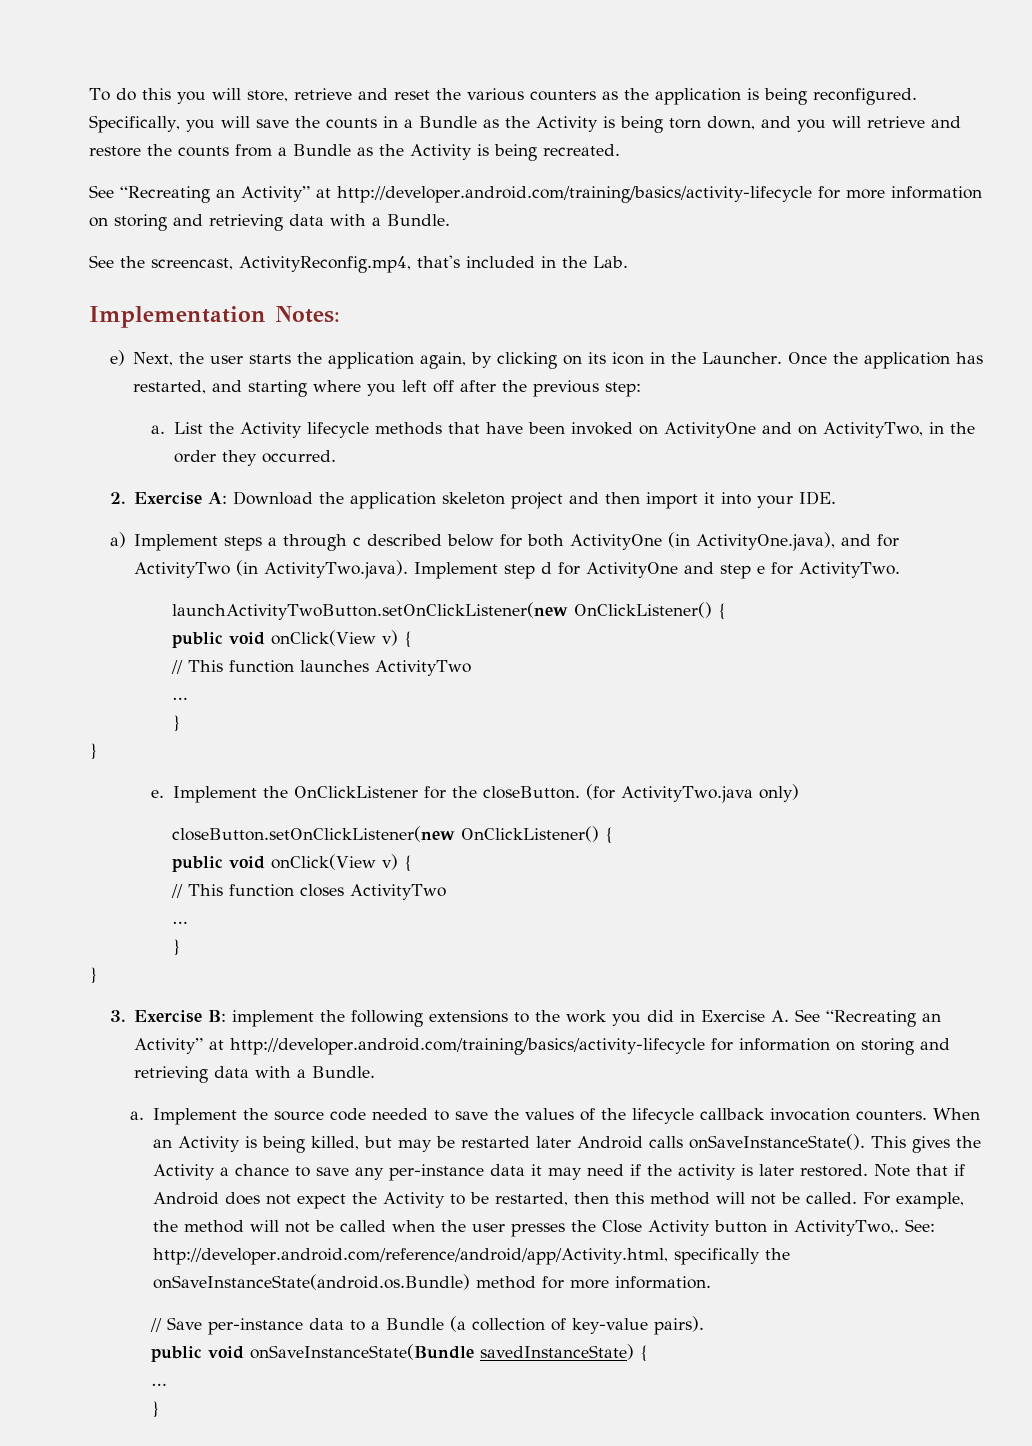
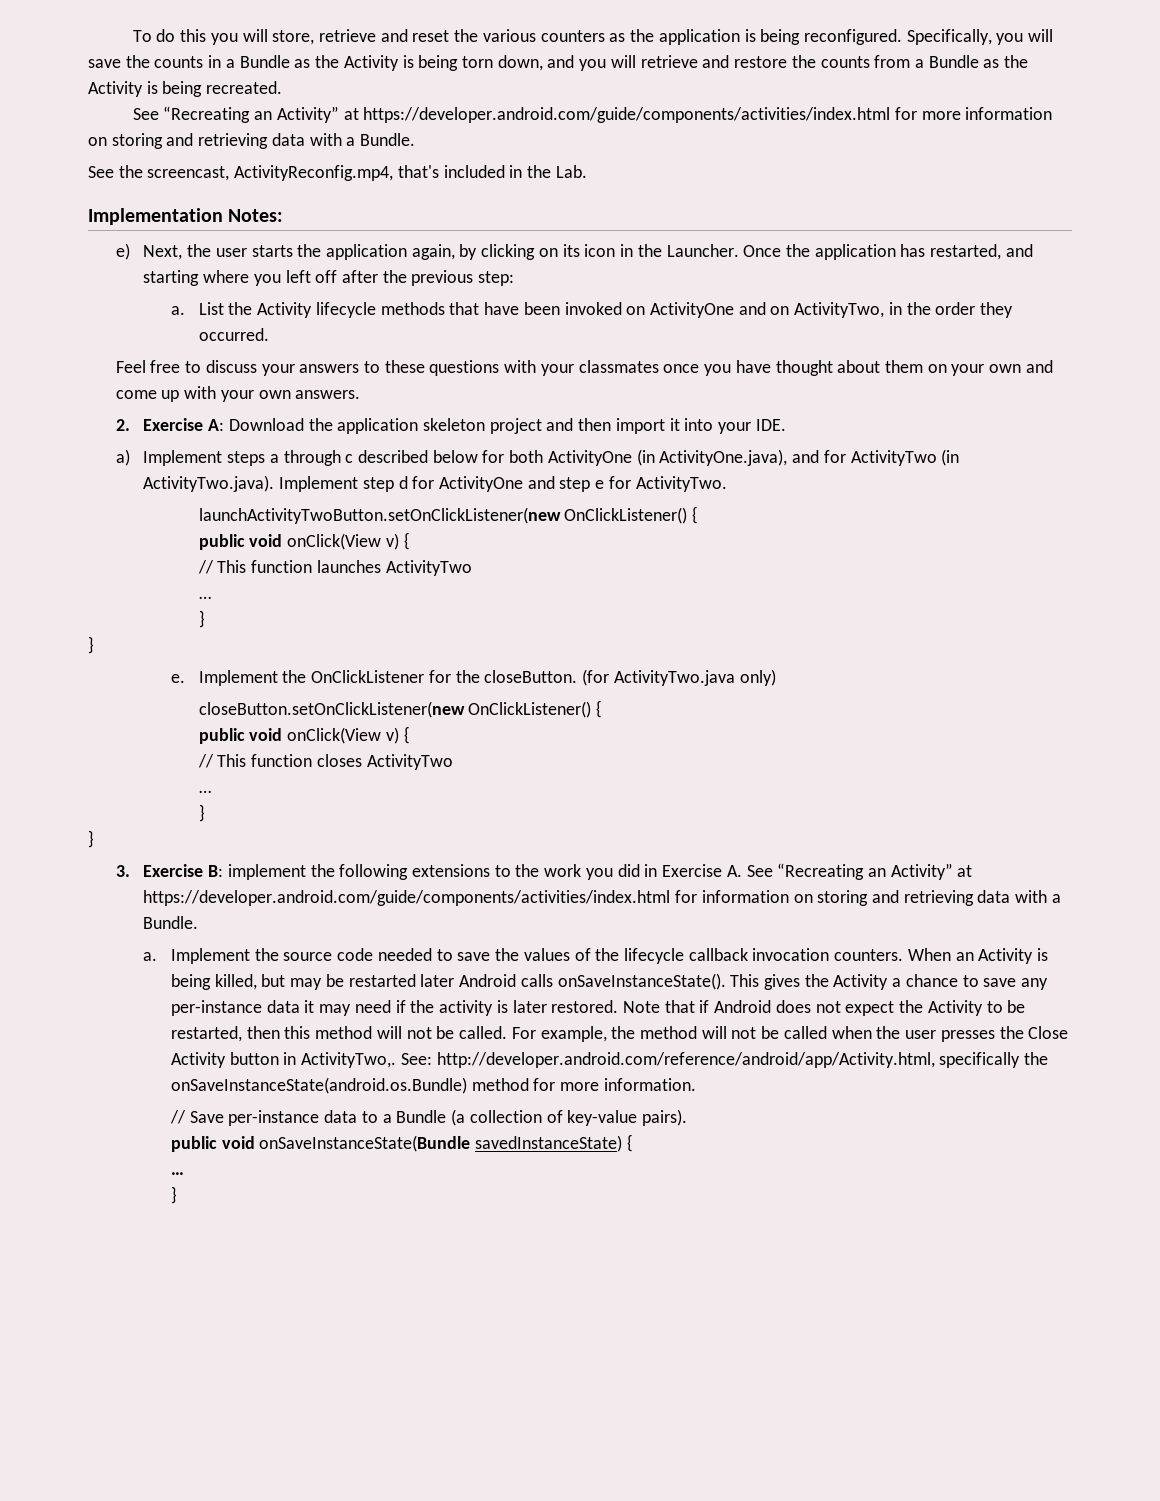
[337,186,812,203] http://developer.android.com/training/basics/activity-lifecycle -> [363,107,891,123] https://developer.android.com/guide/components/activities/index.html
(336, 456) none -> [115,360,1053,376] [115,386,361,402] // Feel free to discuss your answers to these questions with your classmates once you have thought about them on your own and come up with your own answers.
[230,1038,706,1055] http://developer.android.com/training/basics/activity-lifecycle -> [143,890,671,906] https://developer.android.com/guide/components/activities/index.html

